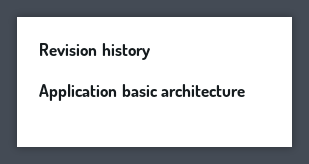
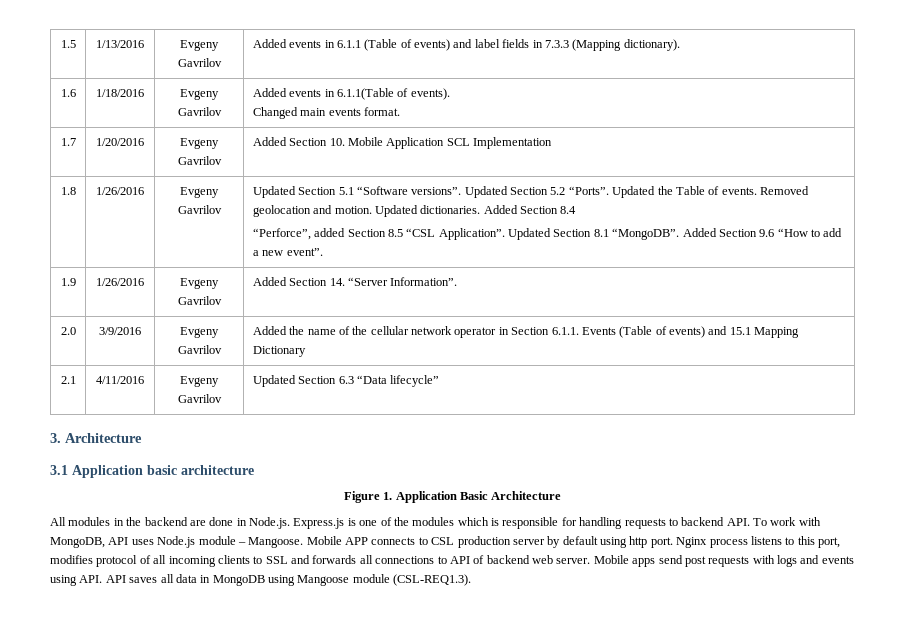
[39,43,150,60] [39,84,246,101] Revision history // Application basic architecture -> [60,40,76,48] [96,40,144,48] [180,40,219,51] [177,58,222,67] [252,39,680,51] [60,89,76,97] [96,89,144,97] [180,89,219,100] [177,107,222,116] [252,88,450,100] [252,107,400,119] [60,138,76,146] [96,138,144,146] [180,138,219,149] [177,156,222,165] [252,137,553,149] [60,187,76,195] [96,187,144,195] [180,187,219,198] [177,205,222,214] [252,186,810,198] [252,205,577,217] [252,228,843,240] [252,248,323,256] [60,278,76,286] [96,278,144,286] [180,278,219,289] [177,296,222,305] [252,277,458,286] [60,327,76,335] [99,327,141,335] [180,327,219,338] [177,345,222,354] [252,326,800,338] [252,346,306,357] [60,376,76,384] [96,376,144,384] [180,376,219,387] [177,394,222,403] [252,375,440,387] [50,433,142,443] [50,465,254,478] [343,491,562,503] [50,517,821,529] [50,536,840,548] [50,555,854,567] [50,574,472,586] 1.5 | 1/13/2016 | Evgeny Gavrilov | Added events in 6.1.1 (Table of events) and label fields in 7.3.3 (Mapping dictionary). // 1.6 | 1/18/2016 | Evgeny Gavrilov | Added events in 6.1.1(Table of events). // Changed main events format. // 1.7 | 1/20/2016 | Evgeny Gavrilov | Added Section 10. Mobile Application SCL Implementation // 1.8 | 1/26/2016 | Evgeny Gavrilov | Updated Section 5.1 “Software versions”. Updated Section 5.2 “Ports”. Updated the Table of events. Removed geolocation and motion. Updated dictionaries. Added Section 8.4 // “Perforce”, added Section 8.5 “CSL Application”. Updated Section 8.1 “MongoDB”. Added Section 9.6 “How to add a new event”. // 1.9 | 1/26/2016 | Evgeny Gavrilov | Added Section 14. “Server Information”. // 2.0 | 3/9/2016 | Evgeny Gavrilov | Added the name of the cellular network operator in Section 6.1.1. Events (Table of events) and 15.1 Mapping Dictionary // 2.1 | 4/11/2016 | Evgeny Gavrilov | Updated Section 6.3 “Data lifecycle” // 3. Architecture // 3.1 Application basic architecture // Figure 1. Application Basic Architecture // All modules in the backend are done in Node.js. Express.js is one of the modules which is responsible for handling requests to backend API. To work with MongoDB, API uses Node.js module – Mangoose. Mobile APP connects to CSL production server by default using http port. Nginx process listens to this port, modifies protocol of all incoming clients to SSL and forwards all connections to API of backend web server. Mobile apps send post requests with logs and events using API. API saves all data in MongoDB using Mangoose module (CSL-REQ1.3).

